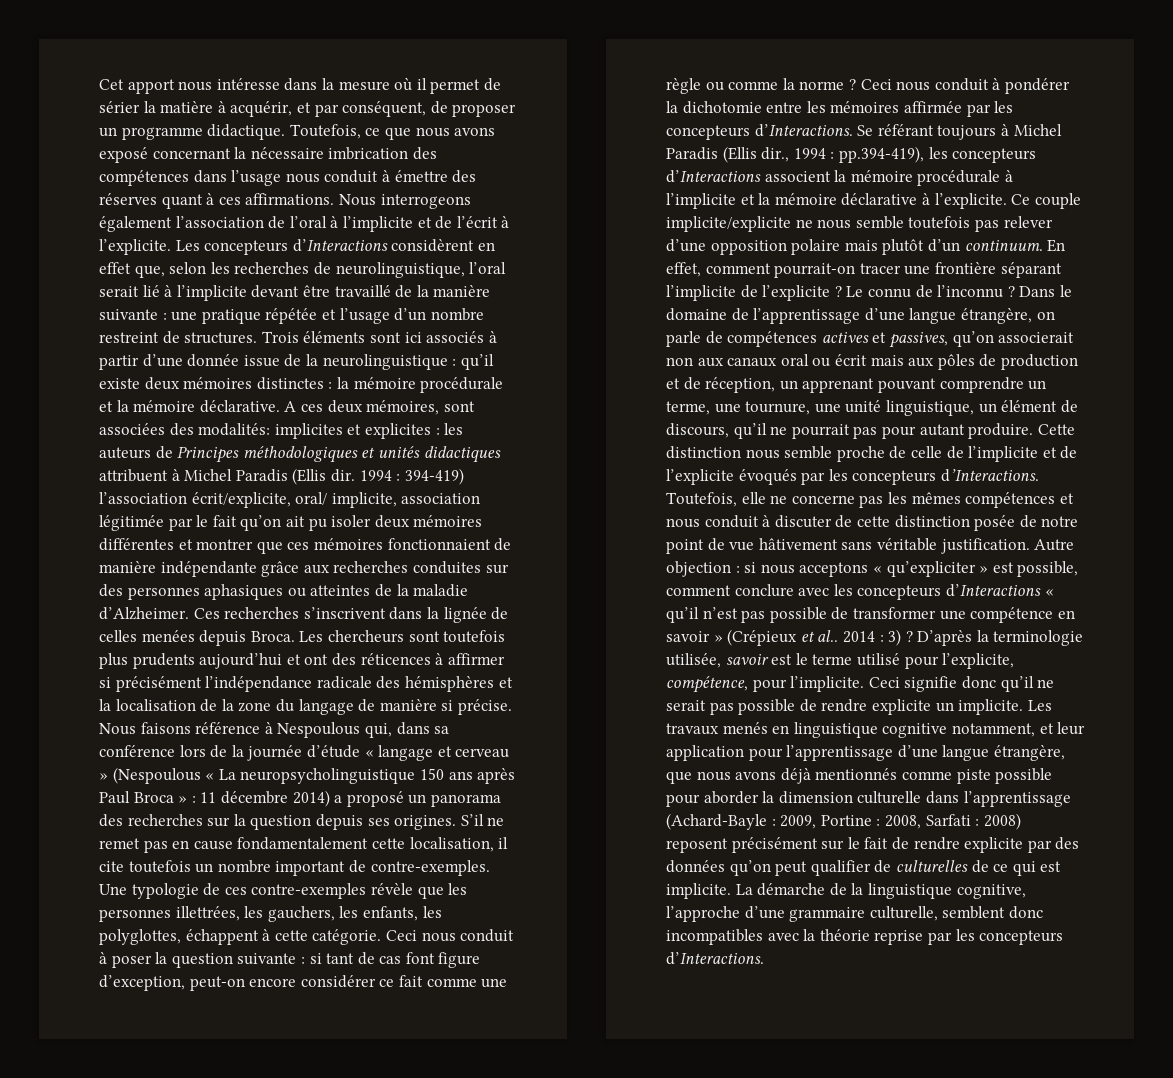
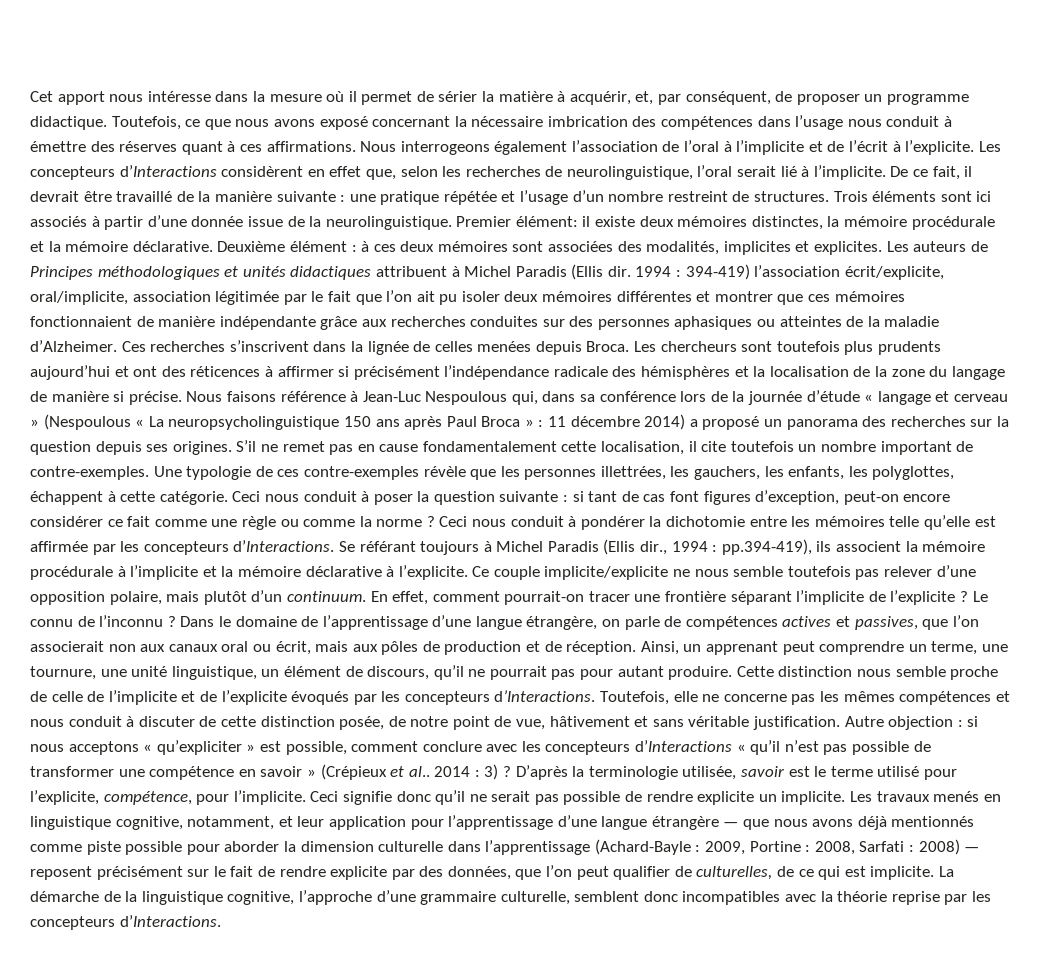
[296,102,311,113] et -> [635,91,654,105] et,
[176,285,300,301] l’implicite devant -> [813,165,973,180] [30,191,79,202] l’implicite. De ce fait, il devrait
[322,354,494,370] neurolinguistique : qu’il -> [325,216,591,230] neurolinguistique. Premier élément: il
[256,377,333,390] distinctes : -> [751,216,823,230] distinctes,
[284,401,297,412] A -> [217,241,370,252] Deuxième élément : à
[366,400,440,415] mémoires, -> [437,241,508,252] mémoires
[198,423,271,436] modalités: -> [646,241,720,255] modalités,
[364,423,464,439] explicites : les -> [814,241,909,255] explicites. Les
[295,492,397,508] oral/ implicite, -> [30,291,128,305] oral/implicite,
[240,515,282,531] qu’on -> [355,290,413,305] que l’on
(273, 728) none -> [362,391,421,402] Jean-Luc
[438,952,481,968] figure -> [703,491,751,505] figures
(900, 107) none -> [889,515,996,530] telle qu’elle est
[928,147,1037,163] [666,170,761,183] les concepteurs d’Interactions -> [816,541,832,552] ils
[791,239,841,255] polaire -> [109,591,162,605] polaire,
[952,331,994,347] qu’on -> [922,615,979,630] que l’on
[834,354,867,366] écrit -> [275,641,311,655] écrit,
[705,377,776,393] réception, -> [566,641,679,655] réception. Ainsi,
[877,378,936,393] pouvant -> [782,641,815,655] peut
[974,515,1016,531] posée -> [339,716,385,730] posée,
[729,538,838,551] vue hâtivement -> [516,716,649,730] vue, hâtivement et
[882,723,948,738] cognitive -> [115,816,183,830] cognitive,
[993,745,1065,761] étrangère, -> [651,816,739,830] étrangère —
(1021, 821) none -> [964,847,980,852] —
[666,860,771,876] données qu’on -> [447,865,573,880] données, que l’on
[895,860,968,872] culturelles -> [696,866,773,880] culturelles,

